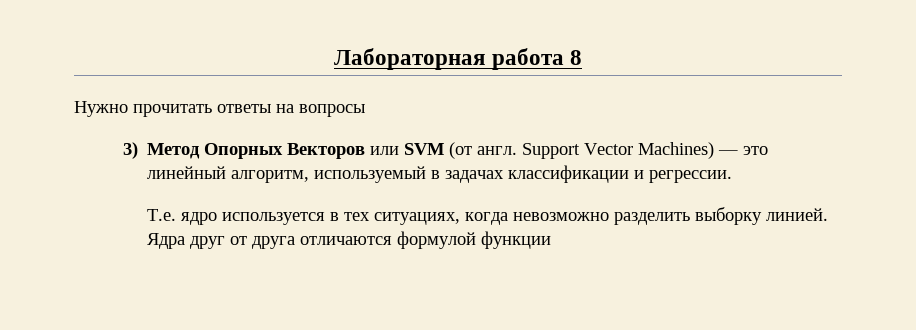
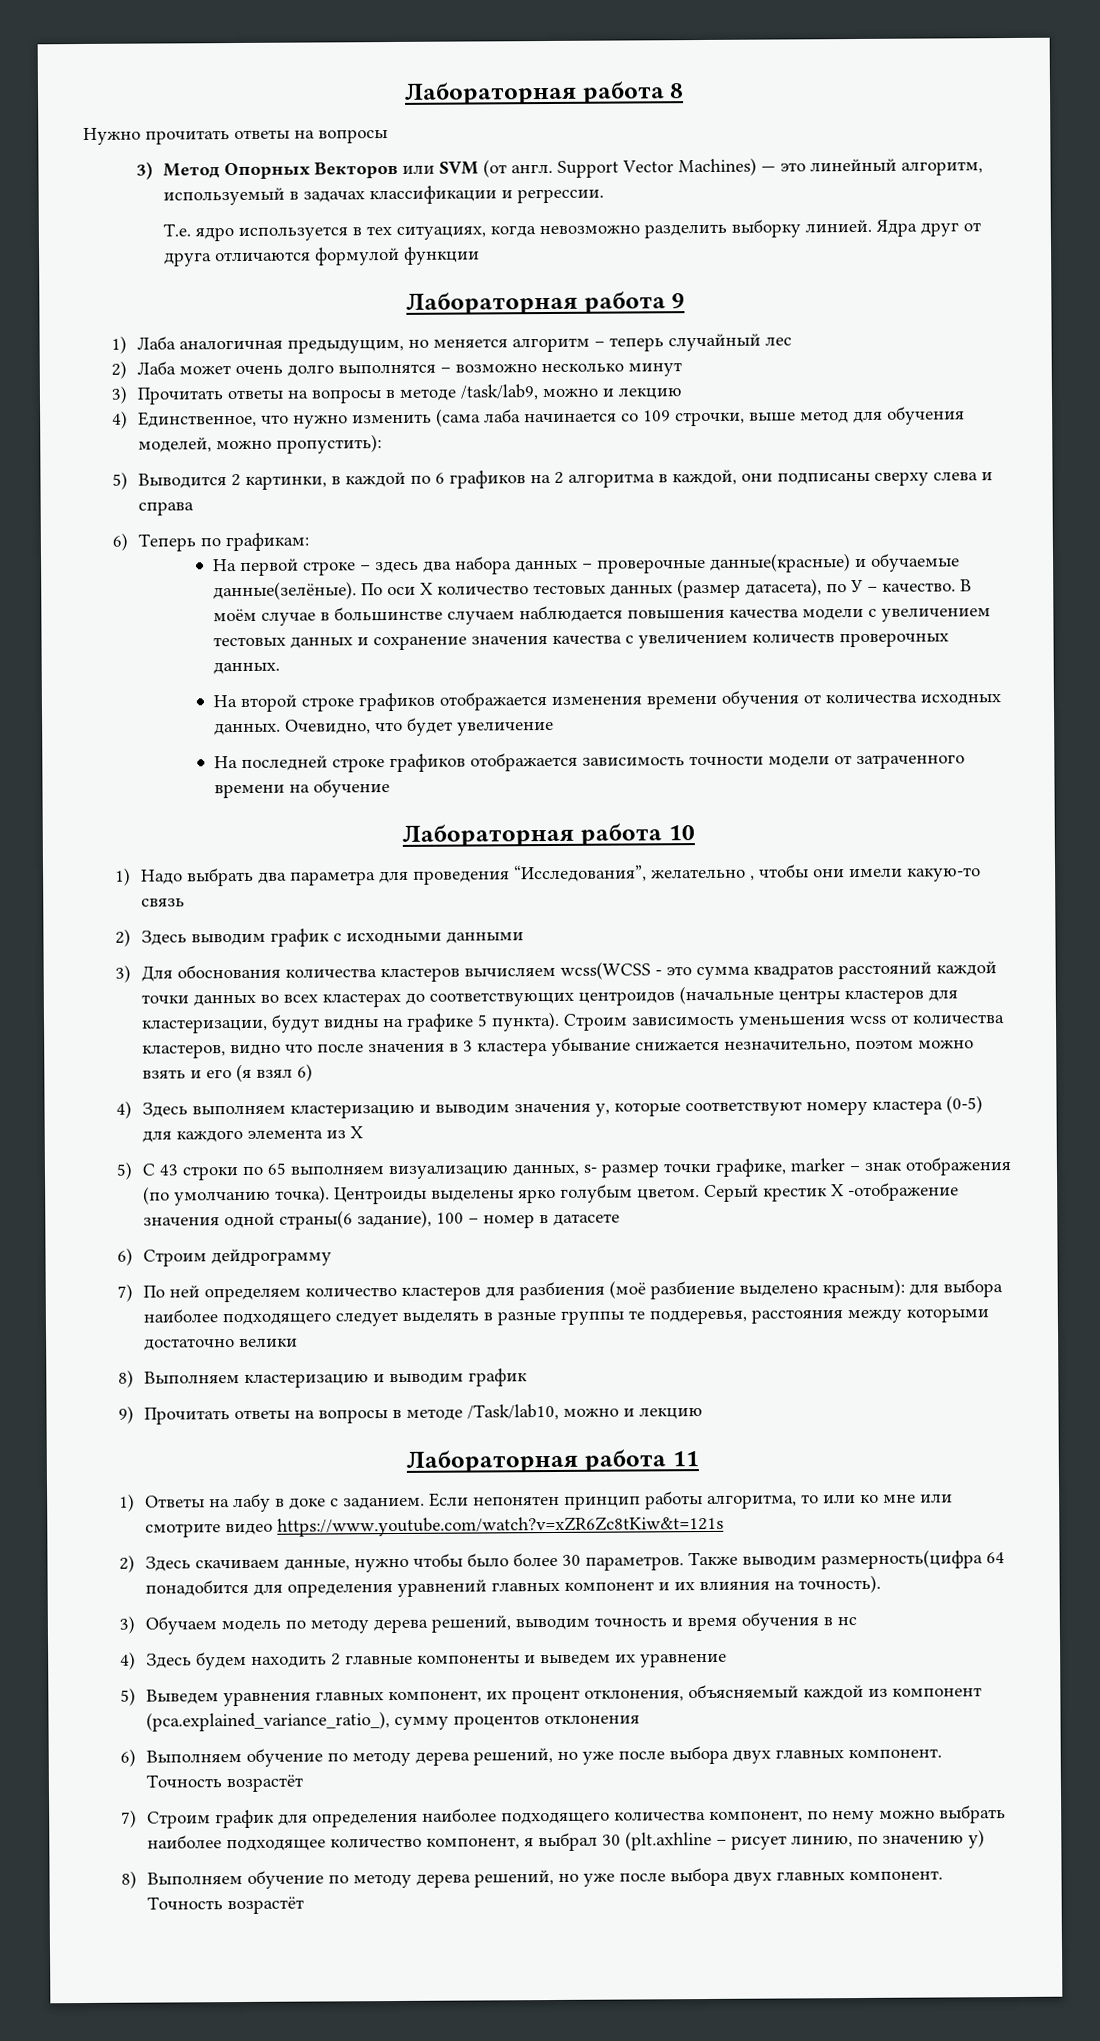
(551, 240) none -> [405,291,686,315] [110,333,793,354] [110,360,683,379] [110,384,683,405] [111,406,966,429] [138,434,383,454] [111,469,994,490] [138,501,195,516] [111,532,310,552] [213,553,961,576] [213,578,973,601] [213,605,992,626] [213,632,950,651] [213,661,281,675] [213,690,1002,712] [214,717,555,736] [214,752,966,773] [214,779,391,799] [402,823,695,847] [114,864,982,887] [141,898,186,907] [114,928,525,947] [114,961,998,983] [141,985,959,1008] [141,1011,1006,1034] [142,1037,975,1059] [142,1063,314,1083] [115,1095,984,1119] [142,1126,364,1143] [115,1157,1013,1181] [143,1182,960,1206] [143,1209,621,1230] [116,1247,333,1267] [116,1278,1004,1303] [143,1308,990,1327] [144,1337,299,1351] [117,1368,529,1388] [117,1403,704,1425] [406,1449,699,1473] [118,1491,954,1513] [145,1515,725,1538] [118,1549,1006,1573] [145,1574,882,1598] [118,1612,858,1635] [119,1651,728,1671] [119,1684,983,1707] [146,1711,641,1732] [119,1745,943,1767] [146,1774,304,1793] [120,1805,1007,1829] [147,1829,986,1852] [120,1867,944,1889] [147,1896,305,1915] // Лабораторная работа 9 // 1) Лаба аналогичная предыдущим, но меняется алгоритм – теперь случайный лес // 2) Лаба может очень долго выполнятся – возможно несколько минут // 3) Прочитать ответы на вопросы в методе /task/lab9, можно и лекцию // 4) Единственное, что нужно изменить (сама лаба начинается со 109 строчки, выше метод для обучения моделей, можно пропустить): // 5) Выводится 2 картинки, в каждой по 6 графиков на 2 алгоритма в каждой, они подписаны сверху слева и справа // 6) Теперь по графикам: // На первой строке – здесь два набора данных – проверочные данные(красные) и обучаемые данные(зелёные). По оси Х количество тестовых данных (размер датасета), по У – качество. В моём случае в большинстве случаем наблюдается повышения качества модели с увеличением тестовых данных и сохранение значения качества с увеличением количеств проверочных данных. // На второй строке графиков отображается изменения времени обучения от количества исходных данных. Очевидно, что будет увеличение // На последней строке графиков отображается зависимость точности модели от затраченного времени на обучение // Лабораторная работа 10 // 1) Надо выбрать два параметра для проведения “Исследования”, желательно , чтобы они имели какую-то связь // 2) Здесь выводим график с исходными данными // 3) Для обоснования количества кластеров вычисляем wcss(WCSS - это сумма квадратов расстояний каждой точки данных во всех кластерах до соответствующих центроидов (начальные центры кластеров для кластеризации, будут видны на графике 5 пункта). Строим зависимость уменьшения wcss от количества кластеров, видно что после значения в 3 кластера убывание снижается незначительно, поэтом можно взять и его (я взял 6) // 4) Здесь выполняем кластеризацию и выводим значения у, которые соответствуют номеру кластера (0-5) для каждого элемента из Х // 5) С 43 строки по 65 выполняем визуализацию данных, s- размер точки графике, marker – знак отображения (по умолчанию точка). Центроиды выделены ярко голубым цветом. Серый крестик Х -отображение значения одной страны(6 задание), 100 – номер в датасете // 6) Строим дейдрограмму // 7) По ней определяем количество кластеров для разбиения (моё разбиение выделено красным): для выбора наиболее подходящего следует выделять в разные группы те поддеревья, расстояния между которыми достаточно велики // 8) Выполняем кластеризацию и выводим график // 9) Прочитать ответы на вопросы в методе /Task/lab10, можно и лекцию // Лабораторная работа 11 // 1) Ответы на лабу в доке с заданием. Если непонятен принцип работы алгоритма, то или ко мне или смотрите видео https://www.youtube.com/watch?v=xZR6Zc8tKiw&t=121s // 2) Здесь скачиваем данные, нужно чтобы было более 30 параметров. Также выводим размерность(цифра 64 понадобится для определения уравнений главных компонент и их влияния на точность). // 3) Обучаем модель по методу дерева решений, выводим точность и время обучения в нс // 4) Здесь будем находить 2 главные компоненты и выведем их уравнение // 5) Выведем уравнения главных компонент, их процент отклонения, объясняемый каждой из компонент (pca.explained_variance_ratio_), сумму процентов отклонения // 6) Выполняем обучение по методу дерева решений, но уже после выбора двух главных компонент. Точность возрастёт // 7) Строим график для определения наиболее подходящего количества компонент, по нему можно выбрать наиболее подходящее количество компонент, я выбрал 30 (plt.axhline – рисует линию, по значению y) // 8) Выполняем обучение по методу дерева решений, но уже после выбора двух главных компонент. Точность возрастёт

